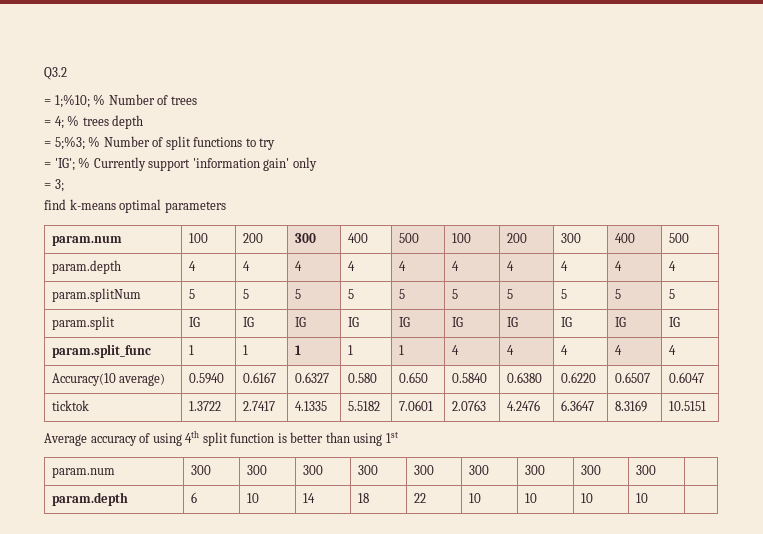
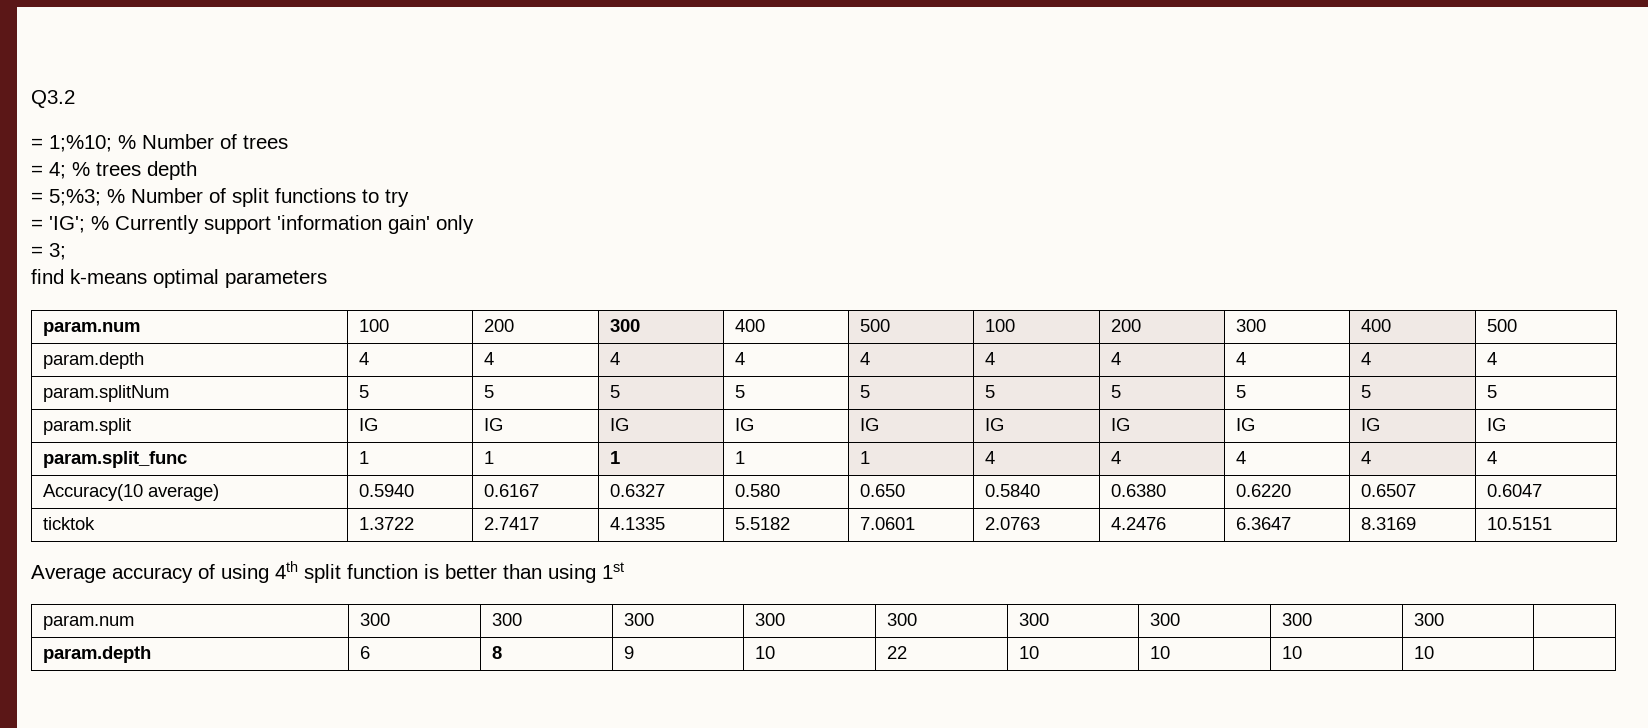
[246,493,259,503] [302,493,315,503] [357,493,369,503] | 10 | 14 | 18 -> [492,646,503,659] [624,646,635,659] [755,646,776,659] | 8 | 9 | 10

